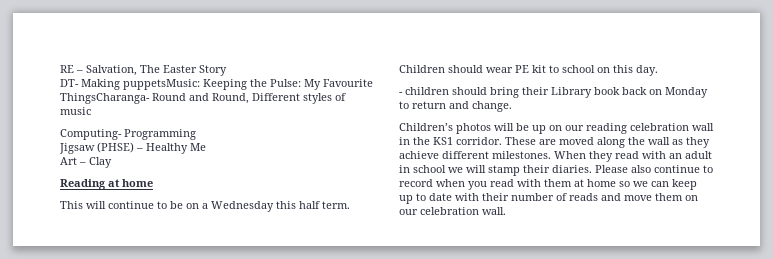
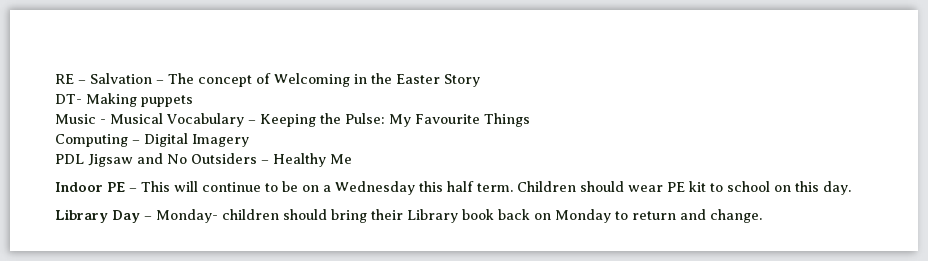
[86,65,227,76] [60,79,200,90] Salvation, The Easter Story // DT- Making puppetsMusic: -> [90,73,480,87] [55,93,193,107] [55,113,256,127] Salvation – The concept of Welcoming in the Easter Story // DT- Making puppets // Music - Musical Vocabulary –
[60,93,346,104] [60,107,91,115] [60,129,196,140] [59,142,206,154] [60,157,112,168] [60,179,153,190] ThingsCharanga- Round and Round, Different styles of music // Computing- Programming // Jigsaw (PHSE) – Healthy Me // Art – Clay // Reading at home // -> [484,113,530,127] [55,133,249,147] [55,153,352,167] [55,182,137,192] Things // Computing – Digital Imagery // PDL Jigsaw and No Outsiders – Healthy Me // Indoor PE –
[399,92,403,95] - -> [55,209,218,223] Library Day – Monday-
[399,123,714,134] [399,137,710,148] [399,151,712,162] [399,165,713,176] [399,179,697,190] [399,193,698,204] [399,207,506,215] // Children’s photos will be up on our reading celebration wall in the KS1 corridor. These are moved along the wall as they achieve different milestones. When they read with an adult in school we will stamp their diaries. Please also continue to record when you read with them at home so we can keep up to date with their number of reads and move them on our celebration wall. -> (762, 216) none

